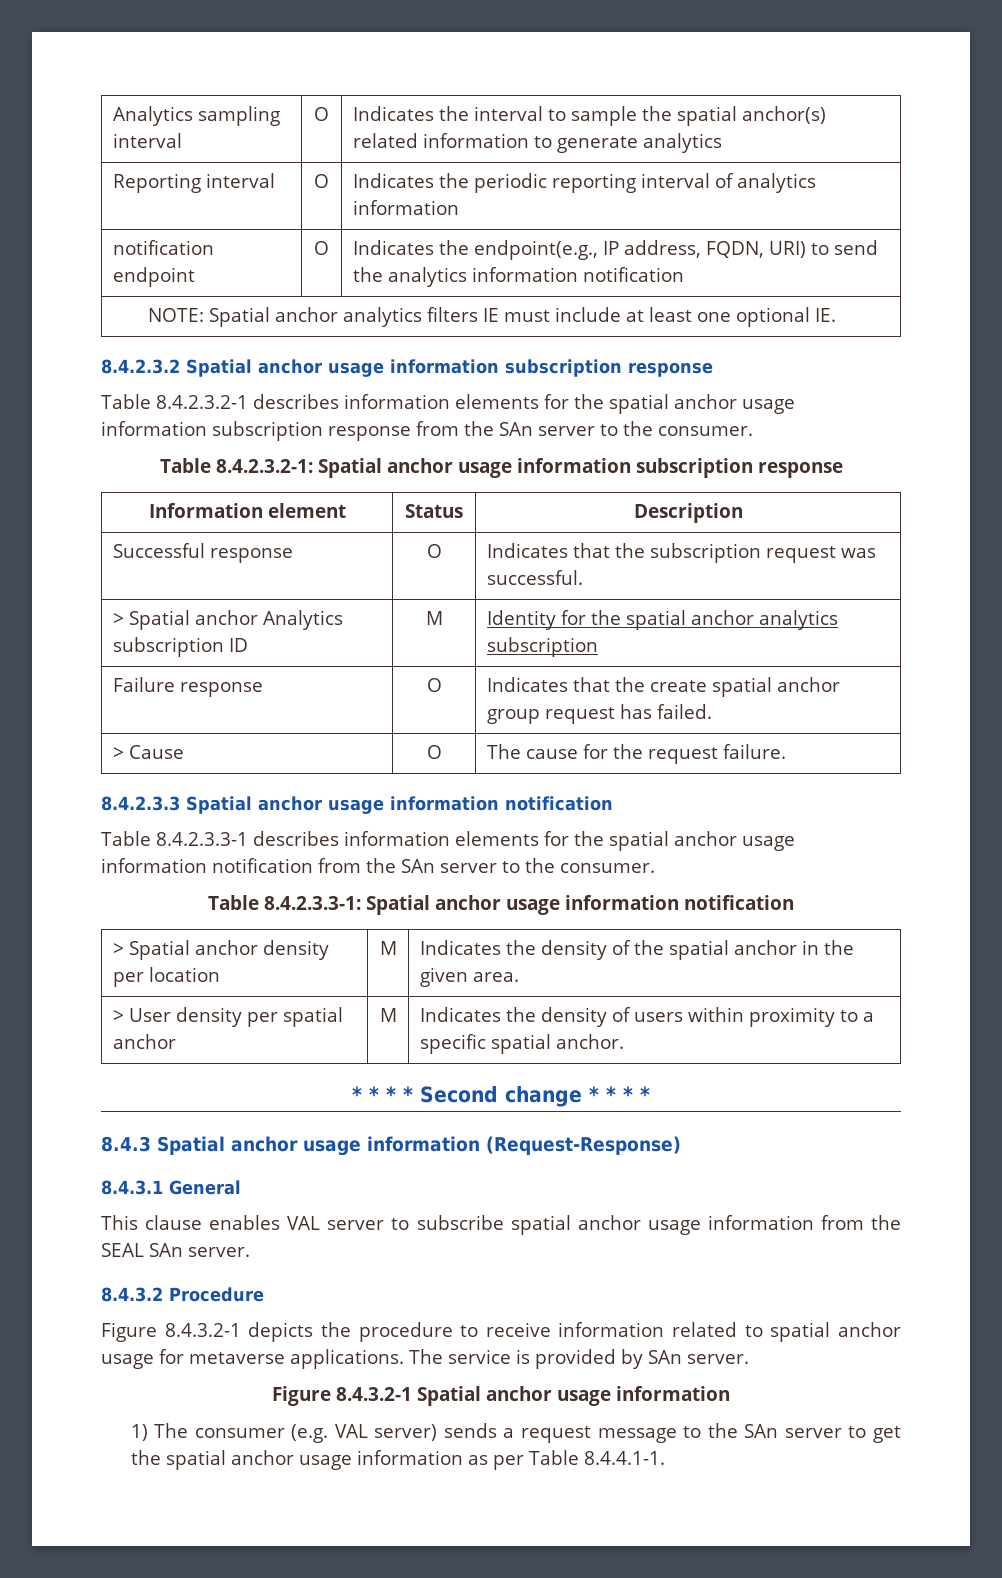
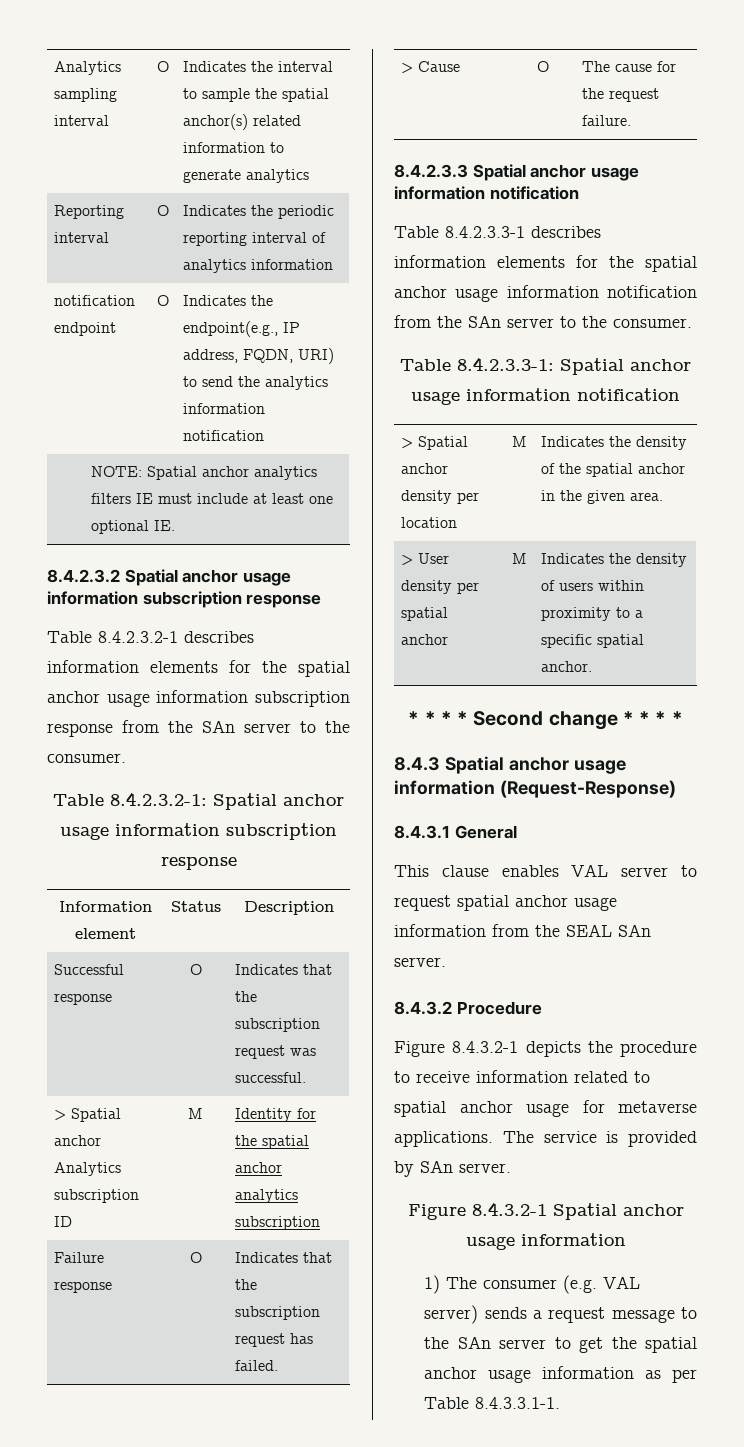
[649,677,840,697] [486,709,540,724] create spatial anchor group -> [235,1306,321,1320] subscription
[416,1215,504,1230] subscribe -> [394,895,451,911] request
[583,1451,665,1465] 8.4.4.1-1. -> [475,1397,561,1409] 8.4.3.3.1-1.

